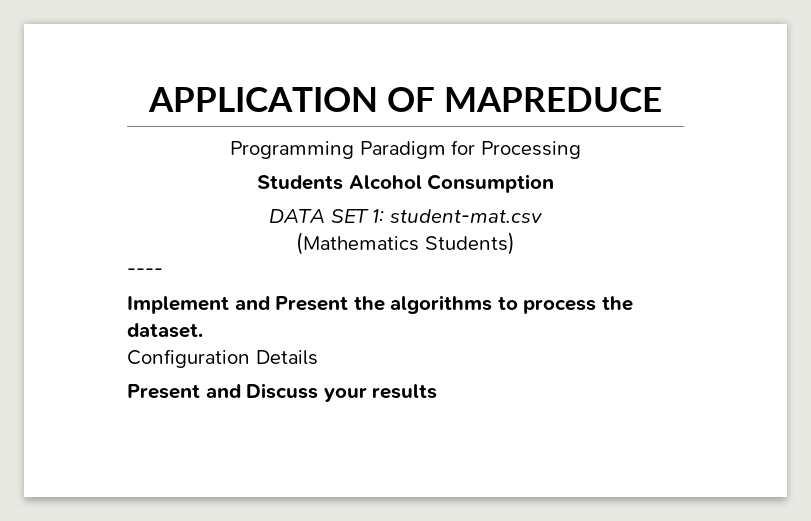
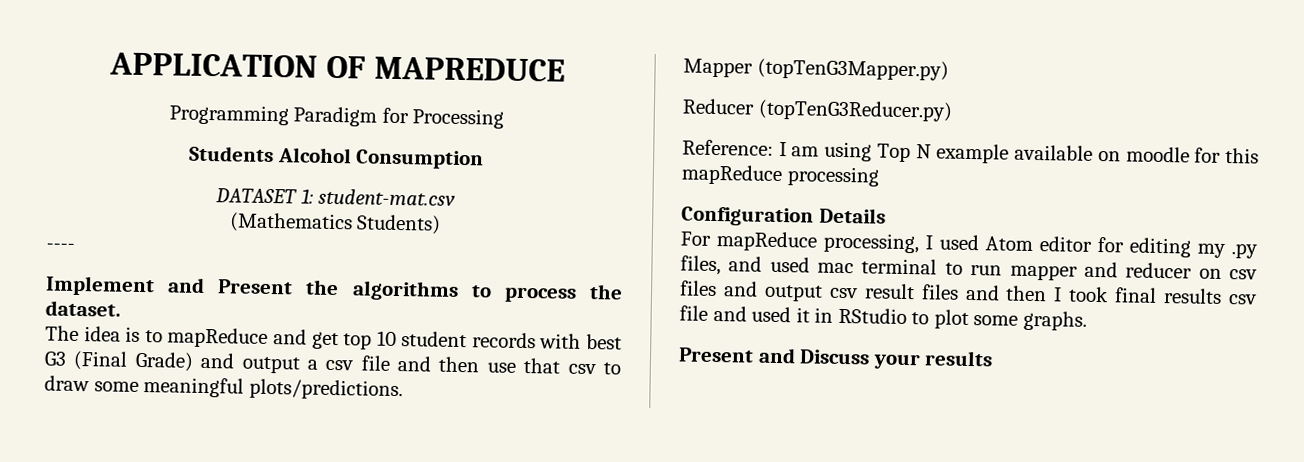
[269,209,369,223] DATA SET -> [214,188,297,204] DATASET
[127,349,318,368] Configuration Details -> [45,325,622,350] [44,350,622,375] [44,375,403,401] [683,58,949,81] [682,98,953,122] [682,139,1259,164] [681,164,880,187] [681,206,886,227] [680,231,1258,259] [680,255,1257,281] [679,280,1257,305] [679,305,1087,331] The idea is to mapReduce and get top 10 student records with best G3 (Final Grade) and output a csv file and then use that csv to draw some meaningful plots/predictions. // Mapper (topTenG3Mapper.py) // Reducer (topTenG3Reducer.py) // Reference: I am using Top N example available on moodle for this mapReduce processing // Configuration Details // For mapReduce processing, I used Atom editor for editing my .py files, and used mac terminal to run mapper and reducer on csv files and output csv result files and then I took final results csv file and used it in RStudio to plot some graphs.

